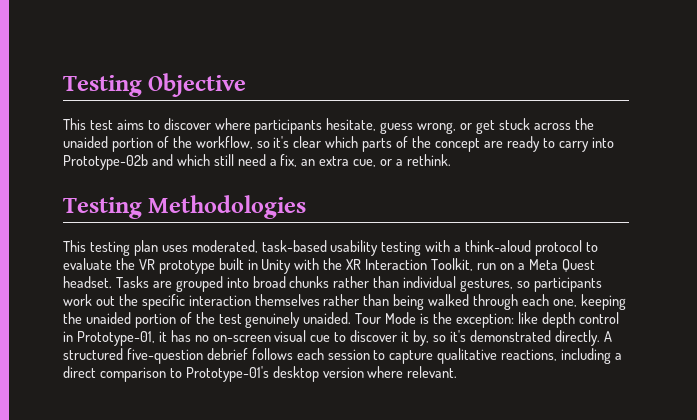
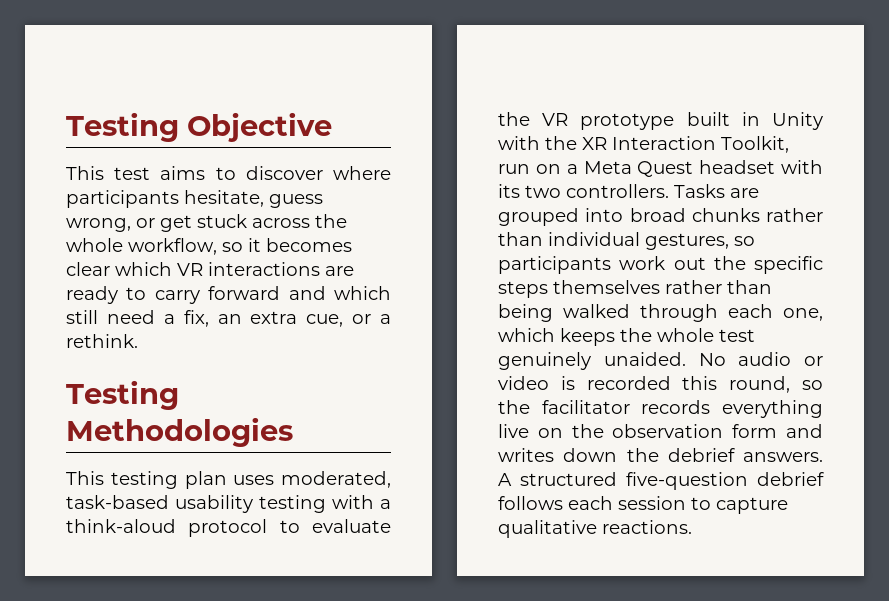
[63,136,480,152] unaided portion of the workflow, so it's clear which parts of the concept -> [66,238,352,255] [66,262,320,276] whole workflow, so it becomes clear which VR interactions
[591,137,614,148] [63,154,148,170] into Prototype-02b -> [208,286,281,300] forward
[63,276,112,288] headset. -> [699,160,823,174] [498,184,669,198] headset with its two controllers.
[188,295,251,306] interaction -> [498,281,548,298] steps
[580,294,626,310] [63,312,619,328] [63,330,600,346] keeping the unaided portion of the test genuinely unaided. Tour Mode is the exception: like depth control in Prototype-01, it has no on-screen visual cue to discover it by, so it's demonstrated directly. -> [498,328,755,346] [498,352,823,370] [498,376,823,393] [498,400,823,418] [498,424,823,438] [498,448,823,462] which keeps the whole test genuinely unaided. No audio or video is recorded this round, so the facilitator records everything live on the observation form and writes down the debrief answers.
[501,348,623,364] [63,366,458,382] reactions, including a direct comparison to Prototype-01's desktop version where relevant. -> [602,520,692,534] reactions.

